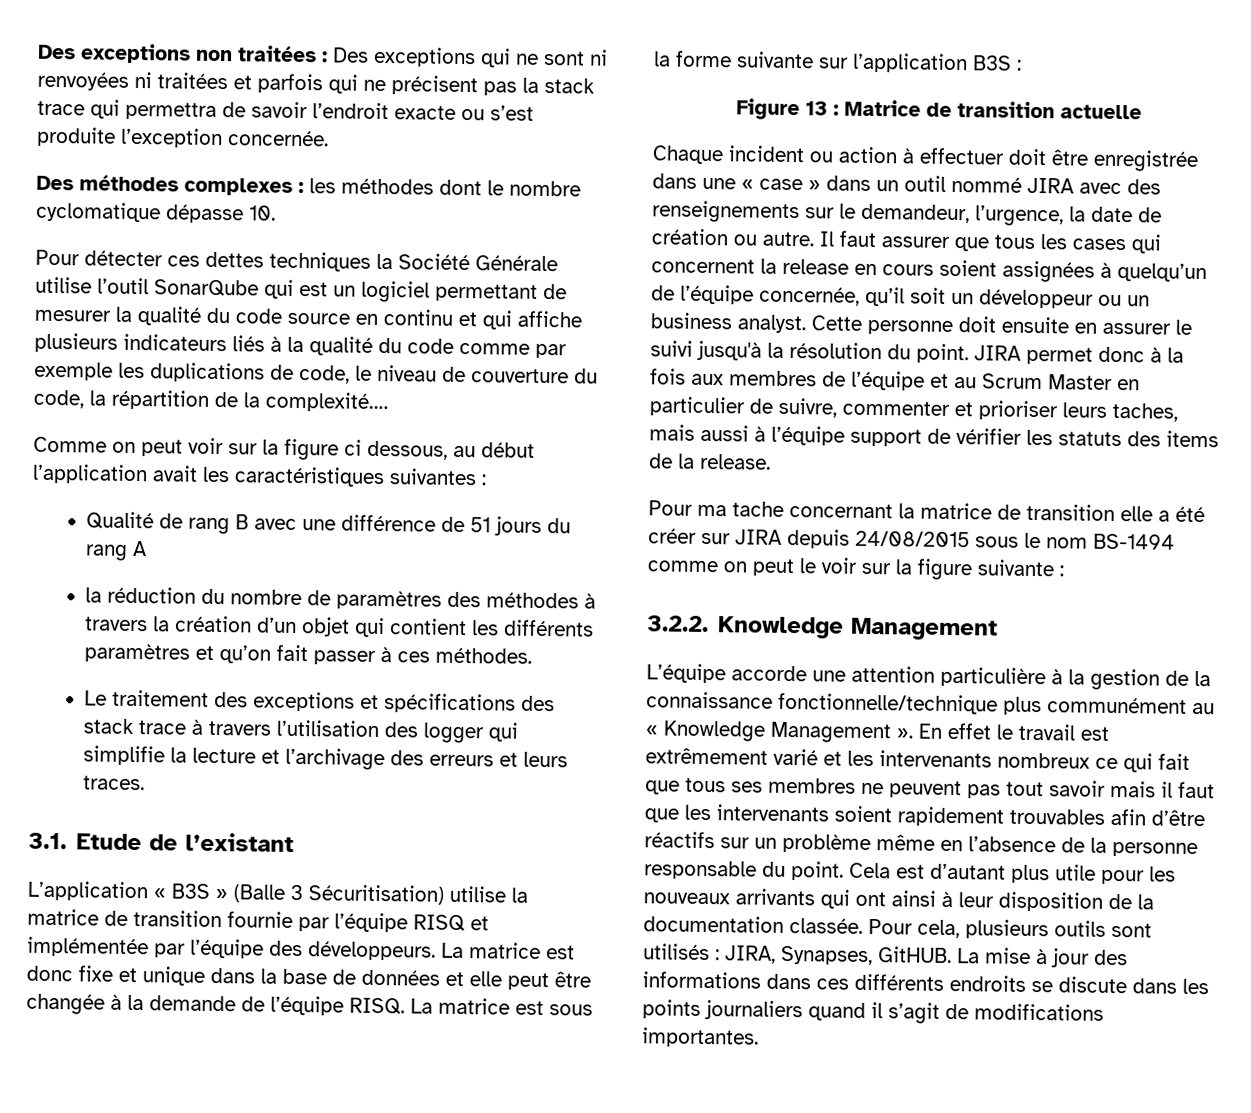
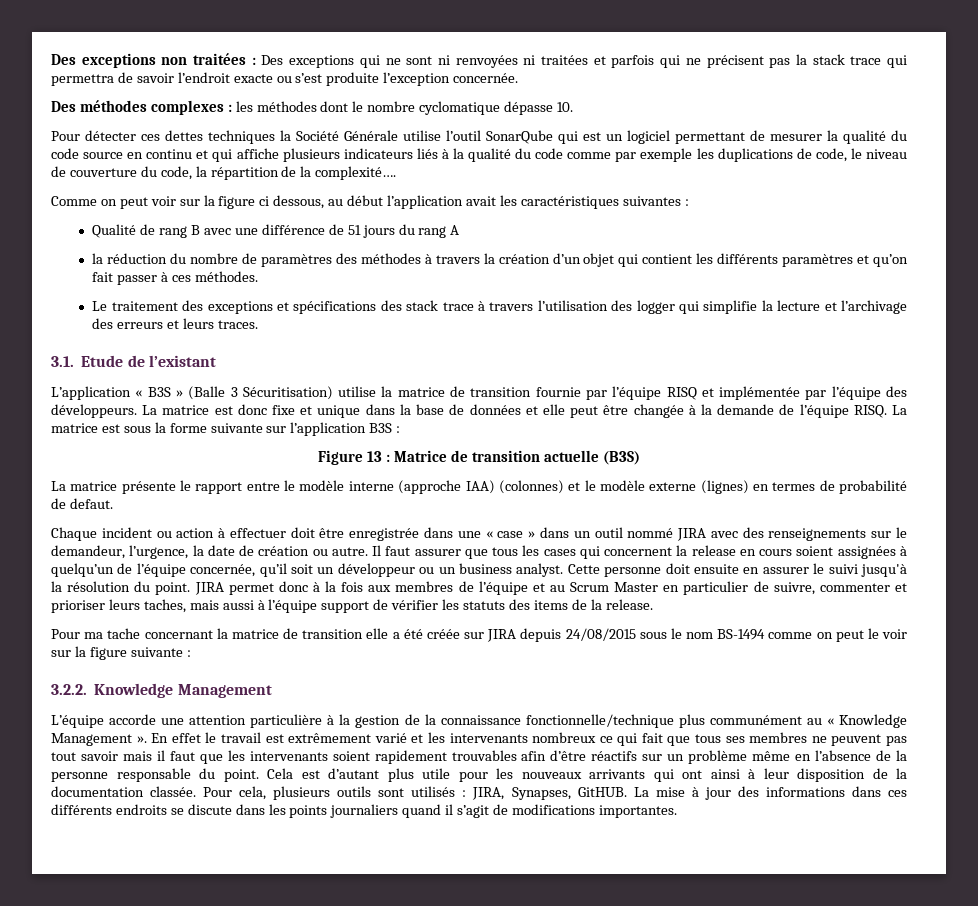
(1142, 112) none -> [602,451,640,465] [51,480,908,494] [51,498,113,509] (B3S) // La matrice présente le rapport entre le modèle interne (approche IAA) (colonnes) et le modèle externe (lignes) en termes de probabilité de defaut.
[648,528,697,544] créer -> [426,629,460,639] créée

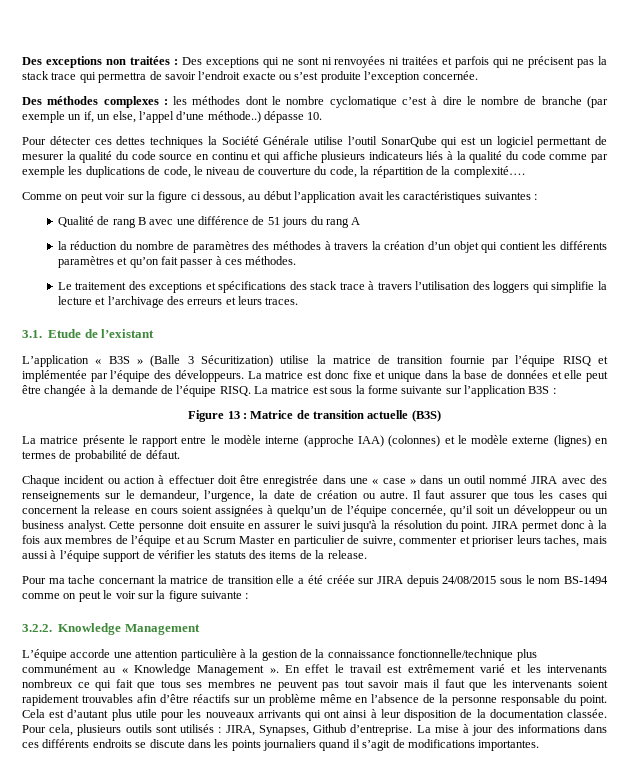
(501, 108) none -> [401,96,608,108] [22,111,261,123] c’est à dire le nombre de branche (par exemple un if, un else, l’appel d’une méthode..)
[636,300,675,314] logger -> [493,281,530,293] loggers
[242,386,333,400] Sécuritisation) -> [200,355,273,367] Sécuritization)
[69,498,113,509] defaut. -> [145,450,180,459] défaut.
[577,787,627,797] GitHUB. -> [313,724,413,736] Github d’entreprise.

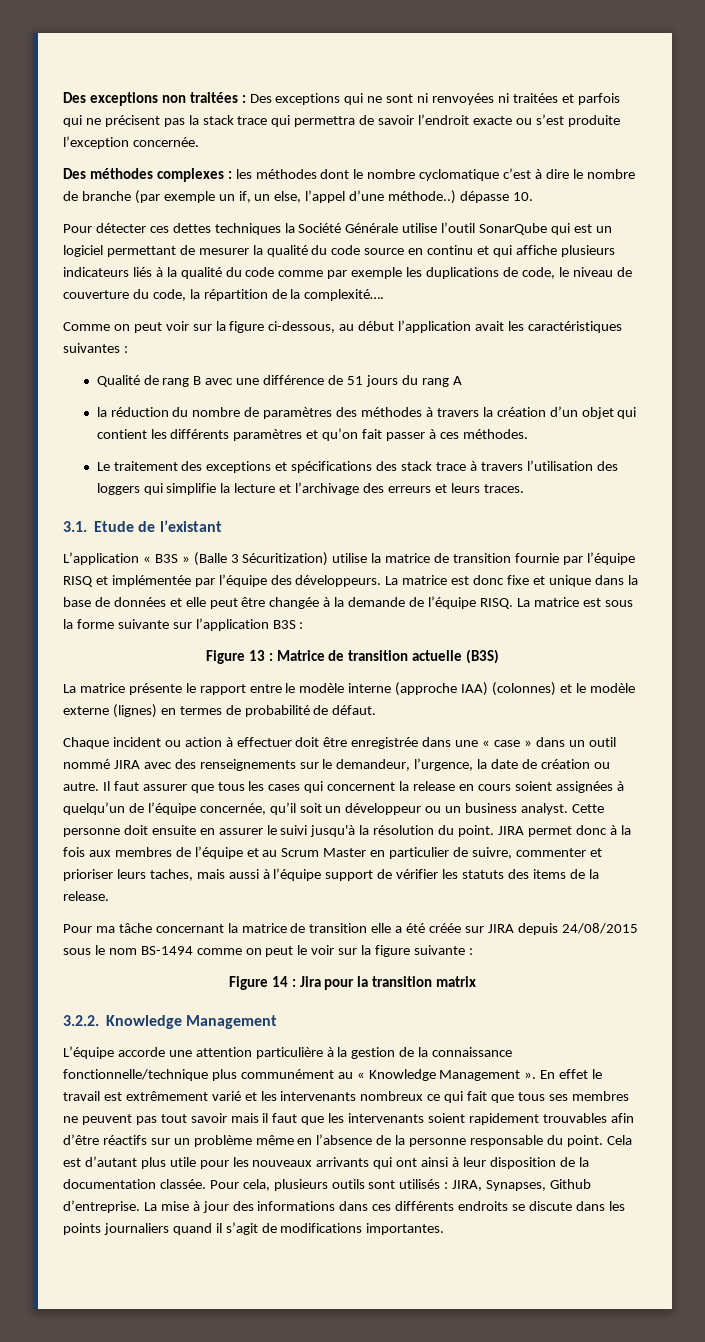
[190,191,245,203] ci dessous, -> [268,321,336,333] ci-dessous,
[68,575,96,584] tache -> [118,923,152,933] tâche
(249, 596) none -> [228,976,477,990] // Figure 14 : Jira pour la transition matrix

